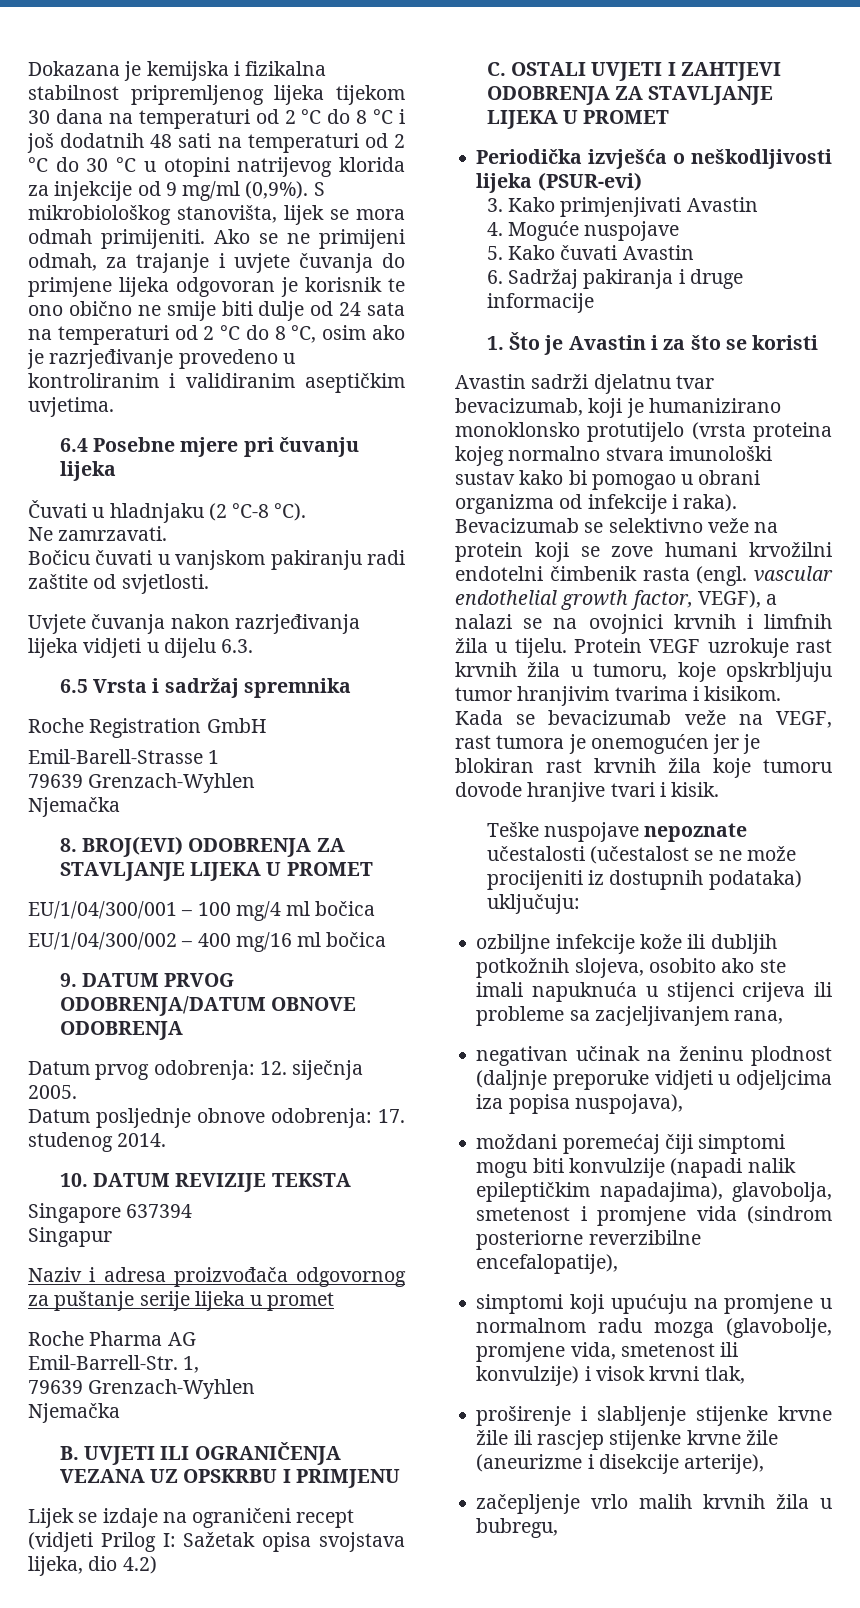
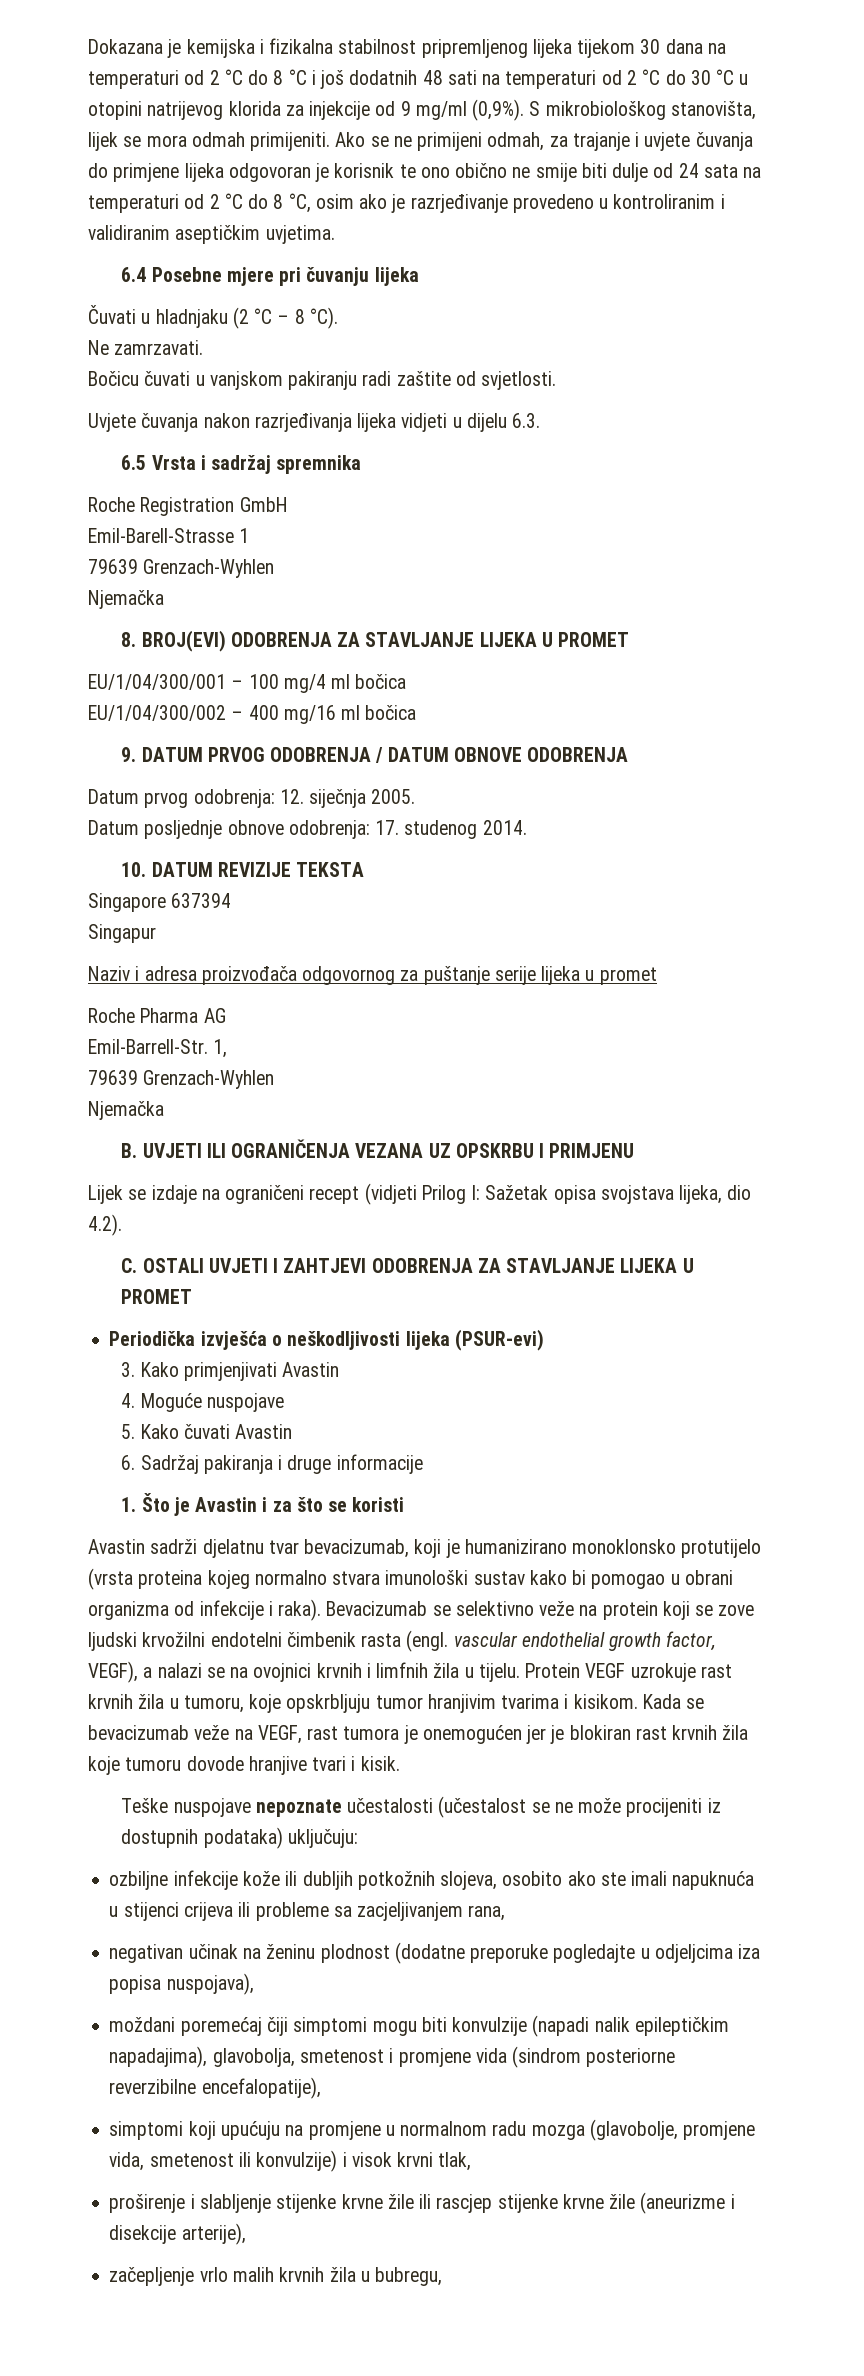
[232,503,270,518] °C-8 -> [254,308,305,324] °C – 8
[59,996,266,1016] ODOBRENJA/DATUM -> [270,747,449,763] ODOBRENJA / DATUM
[122,1556,157,1574] 4.2) -> [88,1214,122,1236] 4.2).
[665,542,738,557] humani -> [88,1632,137,1651] ljudski
[476,1070,713,1090] (daljnje preporuke vidjeti -> [394,1942,636,1964] (dodatne preporuke pogledajte

